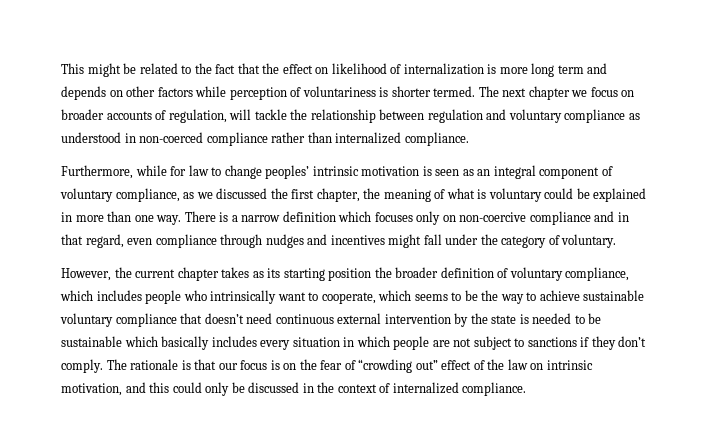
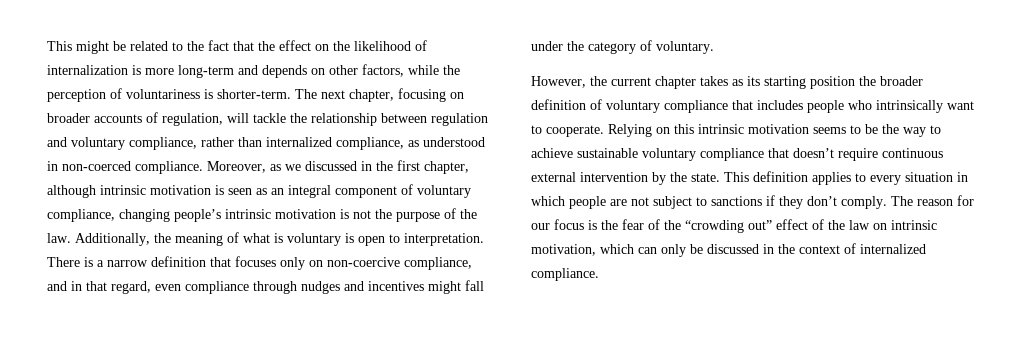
(329, 70) none -> [333,41,350,51] the
[531,63,584,77] long term -> [178,65,234,78] long-term
[157,86,227,97] factors while -> [362,64,460,77] factors, while the
[391,86,618,100] shorter termed. The next chapter we focus -> [217,88,446,102] shorter-term. The next chapter, focusing
[564,109,640,123] [61,132,469,146] [61,165,310,179] compliance as understood in non-coerced compliance rather than internalized compliance. // Furthermore, while for law to change peoples’ -> [129,137,485,150] [47,160,469,174] [47,185,96,198] compliance, rather than internalized compliance, as understood in non-coerced compliance. Moreover, as we discussed in the first chapter, although
[183,188,360,202] as we discussed the first chapter, -> [119,208,477,222] [47,233,150,246] changing people’s intrinsic motivation is not the purpose of the law. Additionally,
[544,188,647,202] [61,211,182,225] could be explained in more than one way. -> [345,233,484,246] is open to interpretation.
[338,211,372,222] which -> [210,257,231,267] that
[529,211,591,225] compliance -> [404,257,472,270] compliance,
[565,267,630,281] [60,290,93,301] compliance, which -> [664,100,753,113] compliance that
[321,290,412,304] cooperate, which -> [546,124,809,137] cooperate. Relying on this intrinsic motivation
[246,313,273,324] need -> [838,148,878,161] require
[491,313,602,324] [61,336,257,350] state is needed to be sustainable which basically includes -> [691,171,866,185] state. This definition applies to
[130,359,217,370] rationale is that -> [917,195,974,206] reason for
[283,363,297,370] on -> (597, 225) none
(356, 365) none -> [664,220,681,230] the
[125,382,202,393] and this could -> [600,244,657,254] which can

